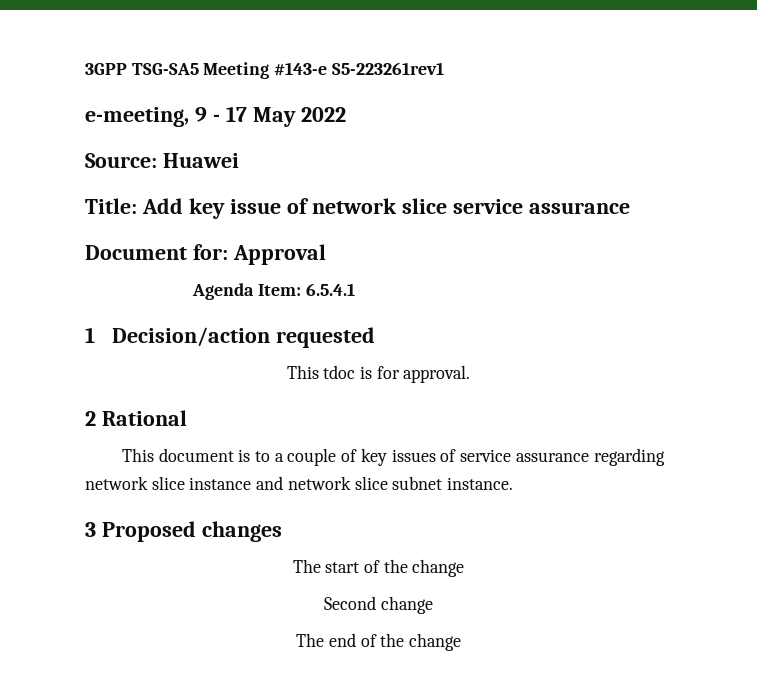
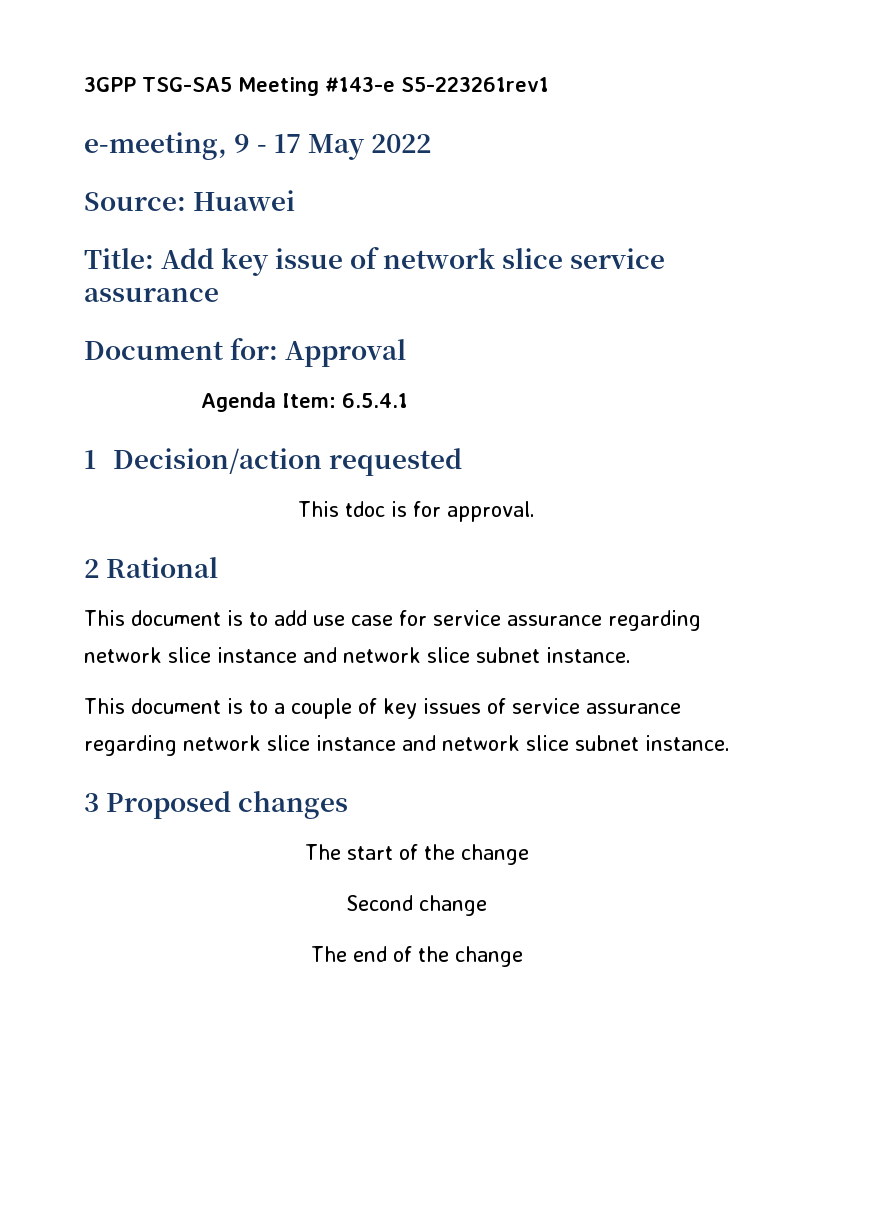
(187, 418) none -> [84,610,701,631] [84,647,631,663] // This document is to add use case for service assurance regarding network slice instance and network slice subnet instance.

